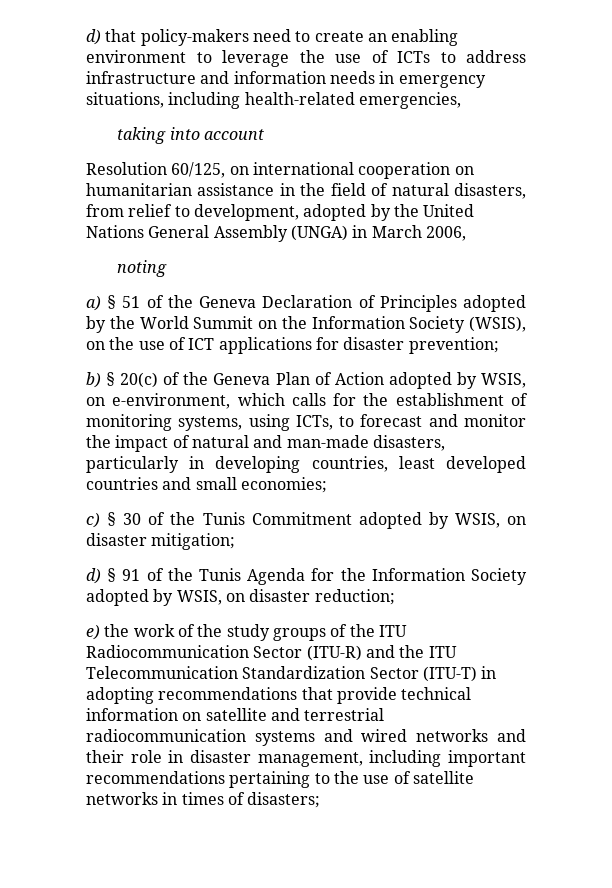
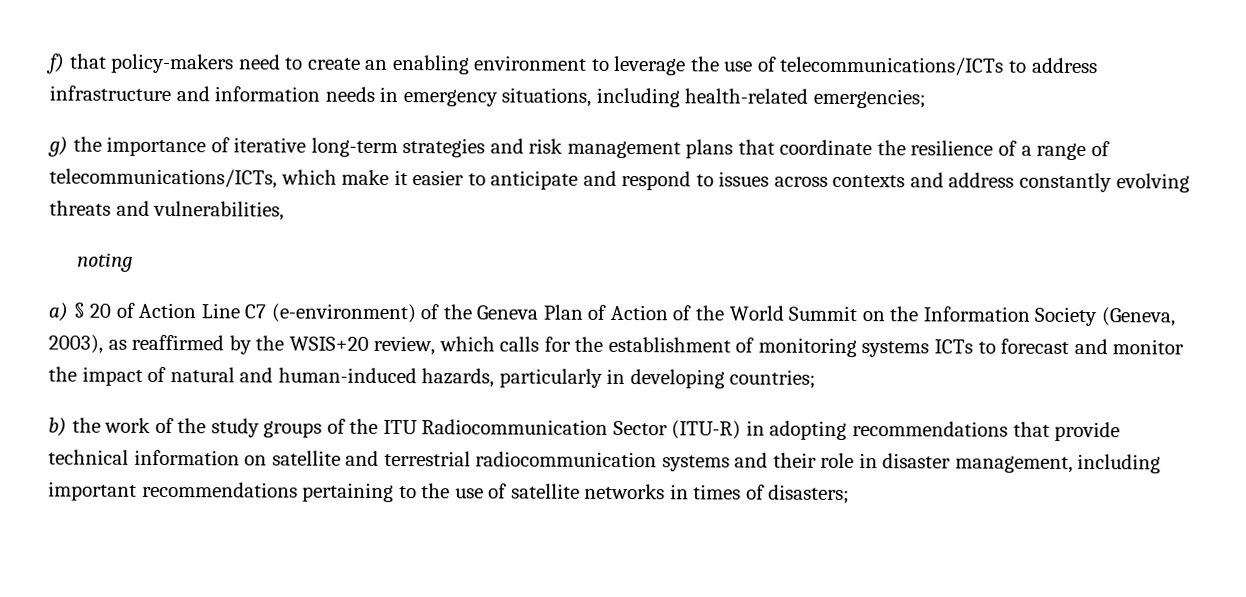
[86,29,101,45] d) -> [45,53,65,74] f)
[397,51,430,63] ICTs -> [779,56,1005,76] telecommunications/ICTs
[358,92,461,109] [117,127,264,144] [86,162,474,179] [86,183,526,199] [86,204,475,221] [86,225,466,242] [117,260,168,277] [86,295,526,312] [86,316,106,333] emergencies, // taking into account // Resolution 60/125, on international cooperation on humanitarian assistance in the field of natural disasters, from relief to development, adopted by the United Nations General Assembly (UNGA) in March 2006, // noting // a) § 51 of the Geneva Declaration of Principles adopted by -> [812,88,926,109] [47,136,1110,161] [49,168,1190,193] [49,200,285,221] [77,252,134,272] [48,302,692,324] emergencies; // g) the importance of iterative long-term strategies and risk management plans that coordinate the resilience of a range of telecommunications/ICTs, which make it easier to anticipate and respond to issues across contexts and address constantly evolving threats and vulnerabilities, // noting // a) § 20 of Action Line C7 (e-environment) of the Geneva Plan of Action of
[469,316,526,332] [86,337,499,354] [86,372,526,389] [86,393,231,409] (WSIS), on the use of ICT applications for disaster prevention; // b) § 20(c) of the Geneva Plan of Action adopted by WSIS, on e-environment, -> [1100,307,1175,327] [48,334,436,356] (Geneva, 2003), as reaffirmed by the WSIS+20 review,
[178,414,333,431] systems, using ICTs, -> [861,339,974,358] systems ICTs
[286,435,445,451] man-made disasters, -> [277,367,495,388] human-induced hazards,
[311,456,526,473] [86,477,327,493] [86,512,527,529] [86,533,236,550] [86,568,527,585] [86,589,395,606] [86,624,100,640] countries, least developed countries and small economies; // c) § 30 of the Tunis Commitment adopted by WSIS, on disaster mitigation; // d) § 91 of the Tunis Agenda for the Information Society adopted by WSIS, on disaster reduction; // e) -> [729,369,817,389] [48,417,67,437] countries; // b)
[365,645,457,658] [86,666,477,682] and the ITU Telecommunication Standardization Sector (ITU-T) -> (742, 430) none
[361,729,526,742] wired networks and -> (769, 460) none

